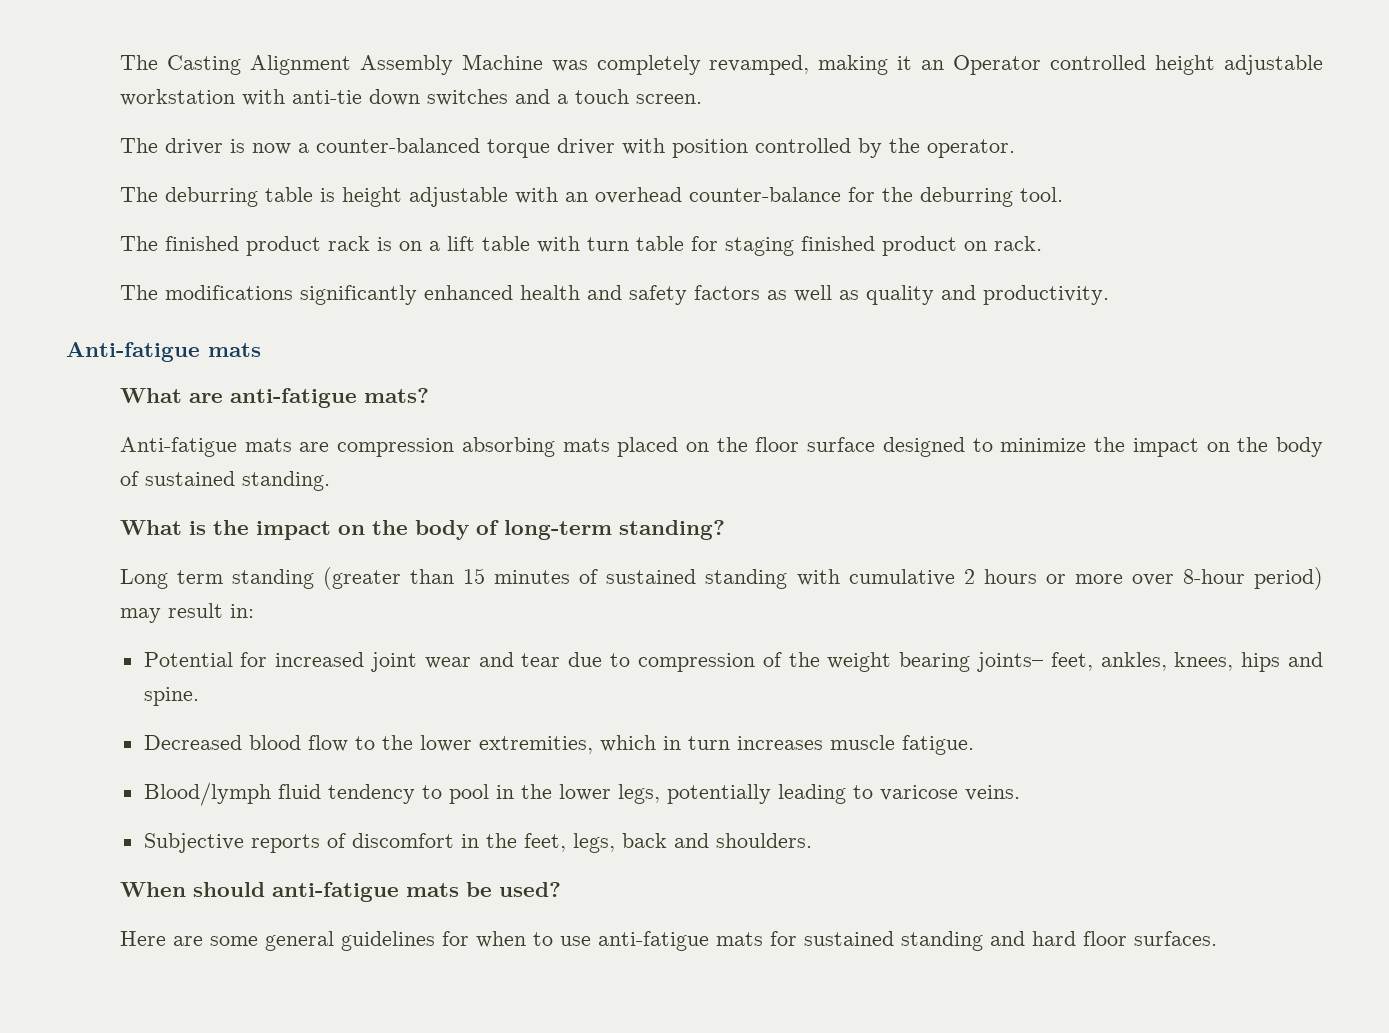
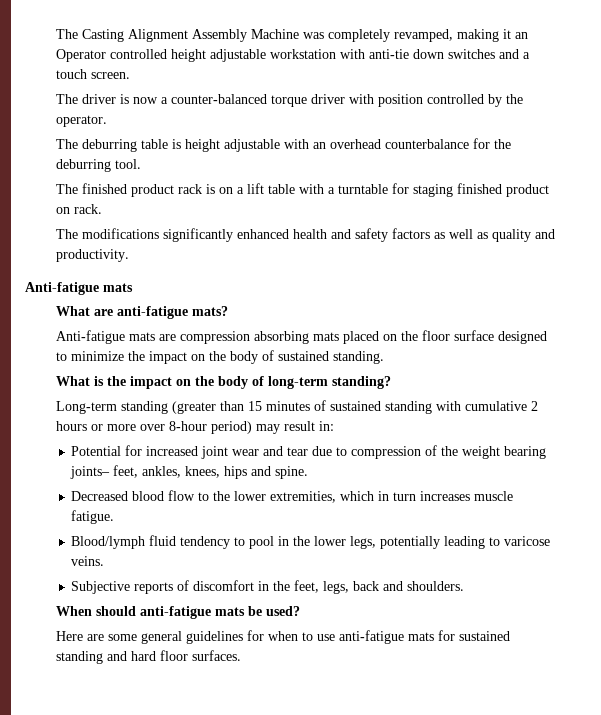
[688,187,841,202] counter-balance -> [384,139,469,149] counterbalance
[586,236,684,251] turn table -> [327,184,388,194] a turntable
[119,569,223,589] Long term -> [55,401,117,414] Long-term

